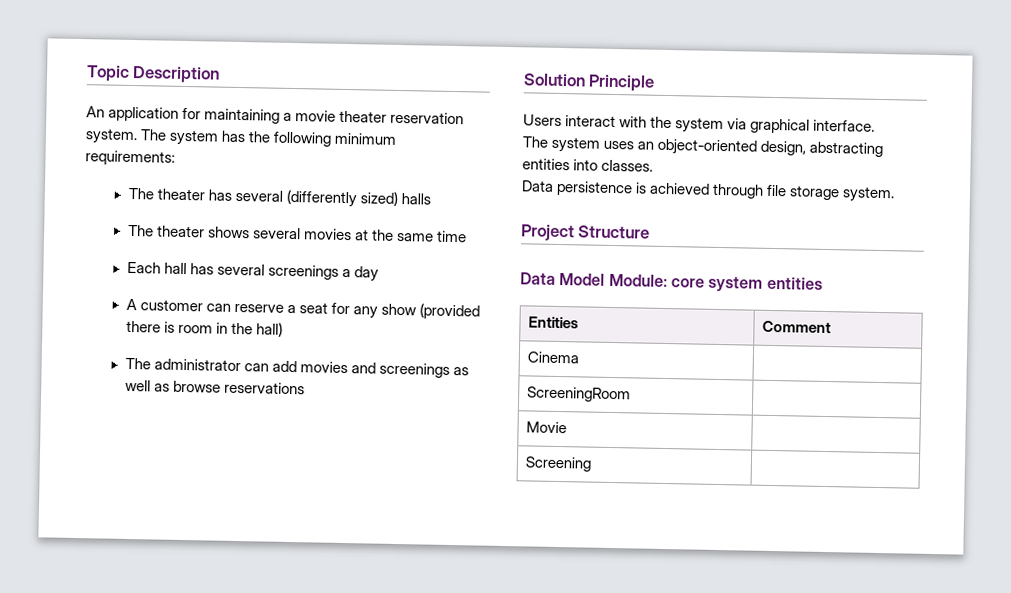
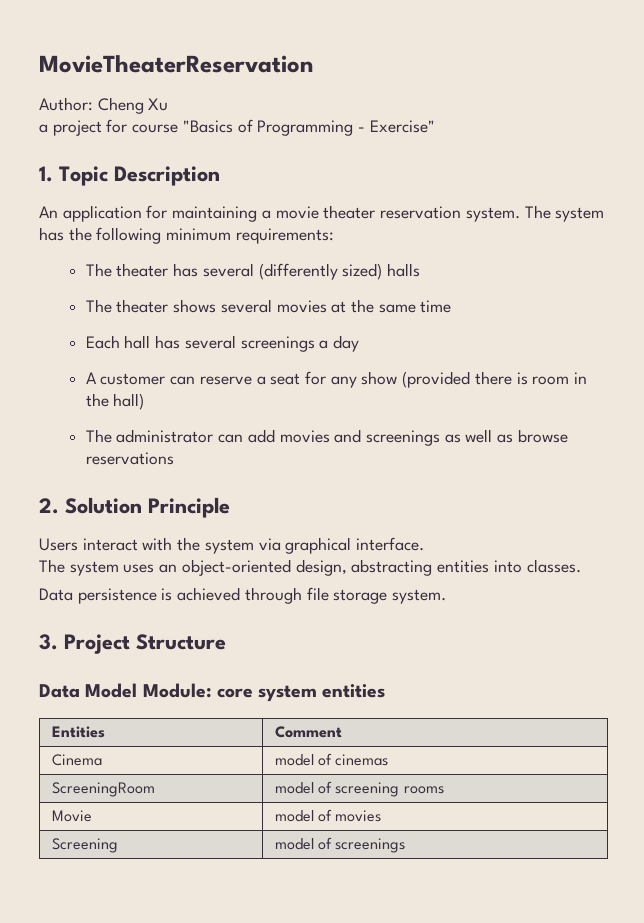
(86, 73) none -> [39,55,313,73] [39,97,169,114] [39,119,435,136] [39,166,53,182] MovieTheaterReservation // Author: Cheng Xu // a project for course "Basics of Programming - Exercise" // 1.
(306, 388) none -> [39,498,59,514] 2.
(896, 194) none -> [39,634,58,650] 3.
[526,386,631,403] [525,421,567,434] [524,456,592,472] // ScreeningRoom | // Movie | // Screening | -> [274,753,389,766] [51,782,155,797] [274,781,444,797] [51,810,92,822] [274,809,382,822] [51,838,118,853] [274,837,406,853] model of cinemas // ScreeningRoom | model of screening rooms // Movie | model of movies // Screening | model of screenings

